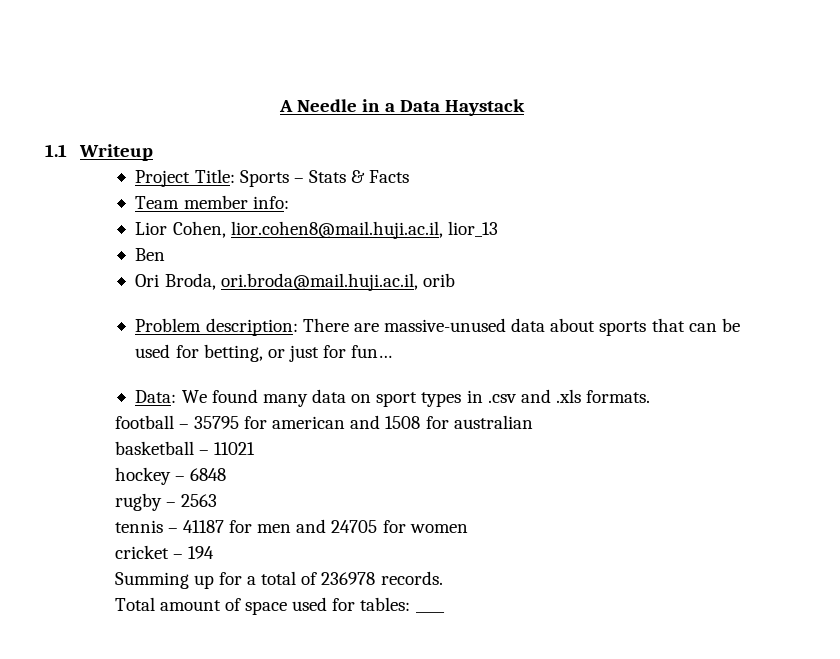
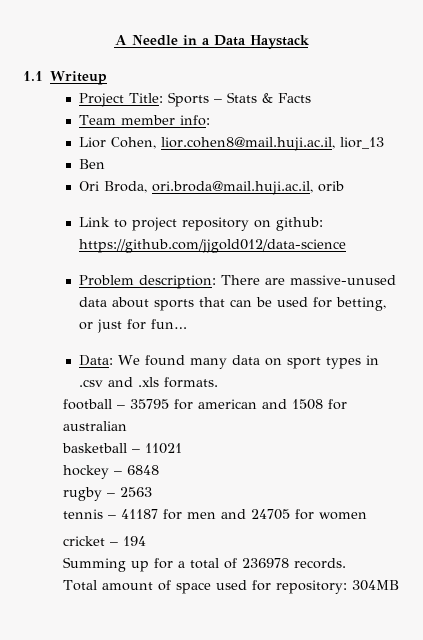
(455, 280) none -> [78,217,323,231] [78,239,346,253] // Link to project repository on github: https://github.com/jjgold012/data-science
[360,597,411,611] [415,611,445,613] tables: ____ -> [275,580,399,594] repository: 304MB

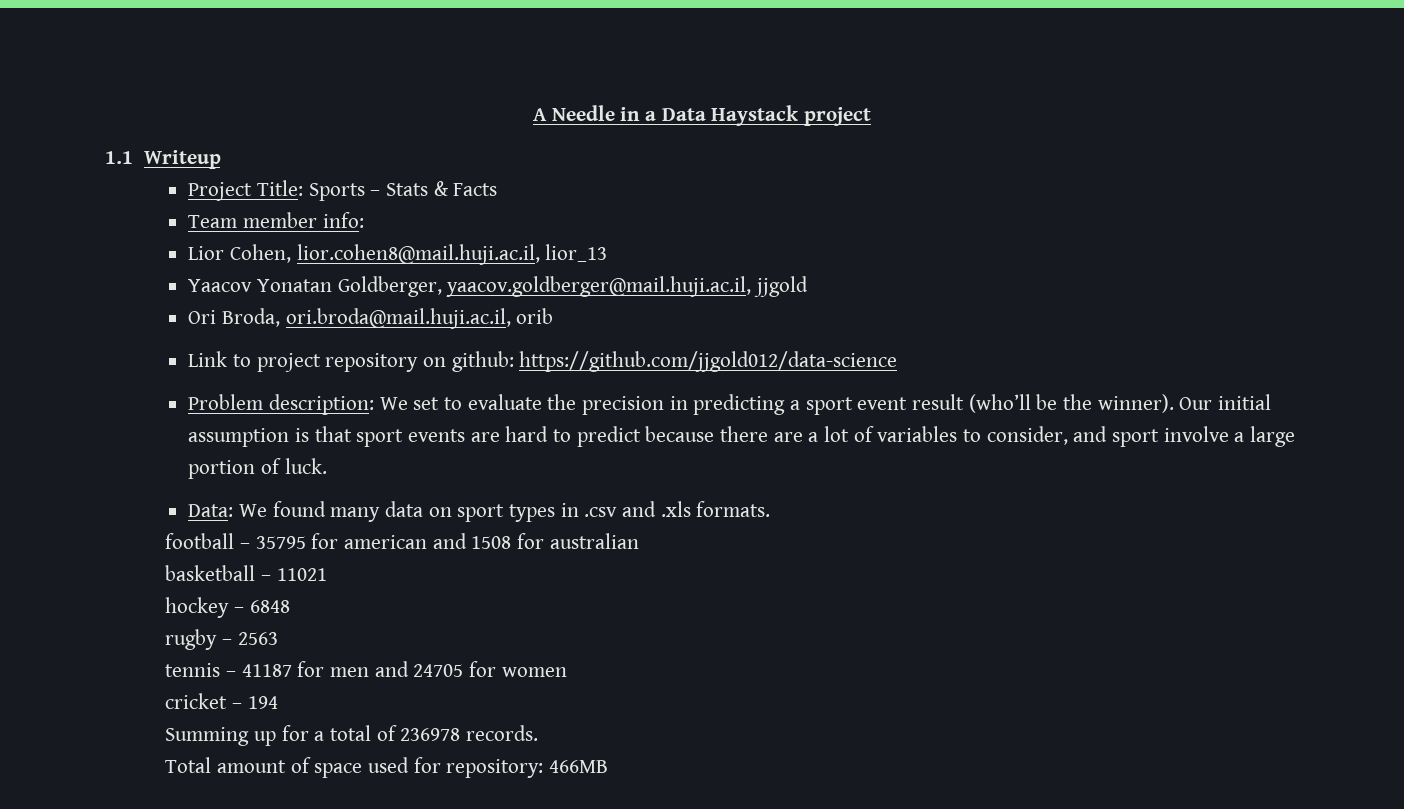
(310, 42) none -> [804,107,872,126] project
[78,159,105,169] Ben -> [188,276,808,297] Yaacov Yonatan Goldberger, yaacov.goldberger@mail.huji.ac.il, jjgold
[220,275,396,285] [78,297,386,311] [78,319,187,333] There are massive-unused data about sports that can be used for betting, or just for fun… -> [379,394,1272,415] [188,426,1296,447] [188,458,327,479] We set to evaluate the precision in predicting a sport event result (who’ll be the winner). Our initial assumption is that sport events are hard to predict because there are a lot of variables to consider, and sport involve a large portion of luck.
[351,580,399,591] 304MB -> [548,760,608,773] 466MB

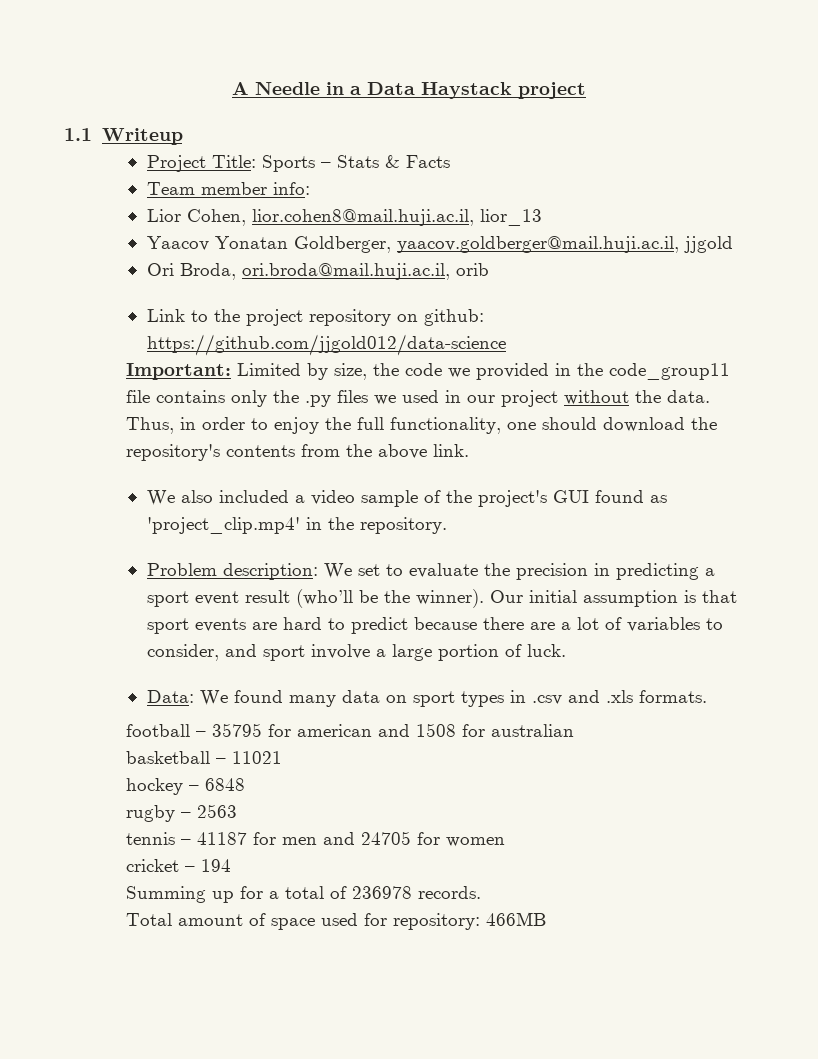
(251, 360) none -> [213,309,240,322] the
(898, 361) none -> [125,363,730,380] [125,390,710,407] [125,417,717,434] [125,444,469,461] [146,490,667,507] [146,517,447,534] // Important: Limited by size, the code we provided in the code_group11 file contains only the .py files we used in our project without the data. Thus, in order to enjoy the full functionality, one should download the repository's contents from the above link. // We also included a video sample of the project's GUI found as 'project_clip.mp4' in the repository.

